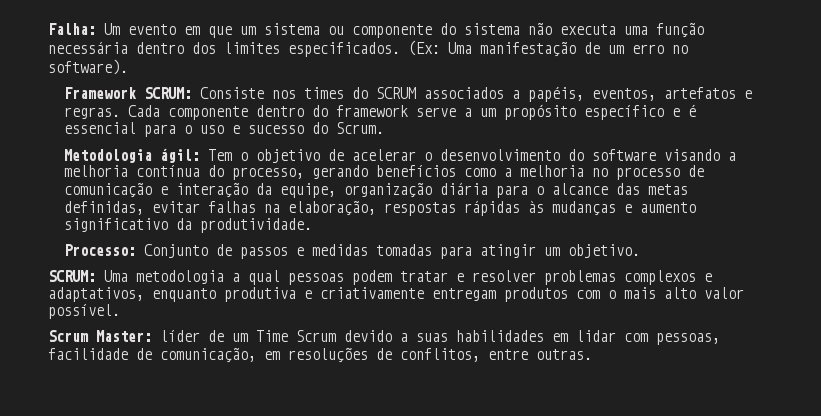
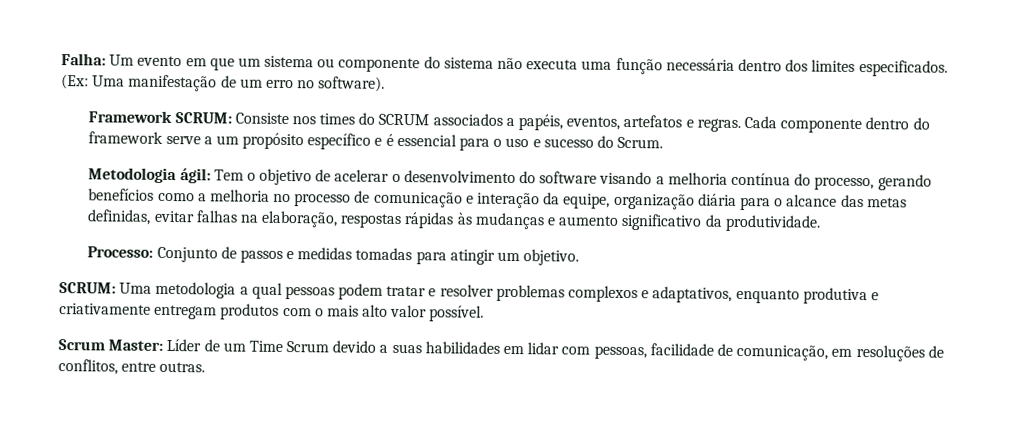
[160,330,200,342] líder -> [166,338,202,352] Líder

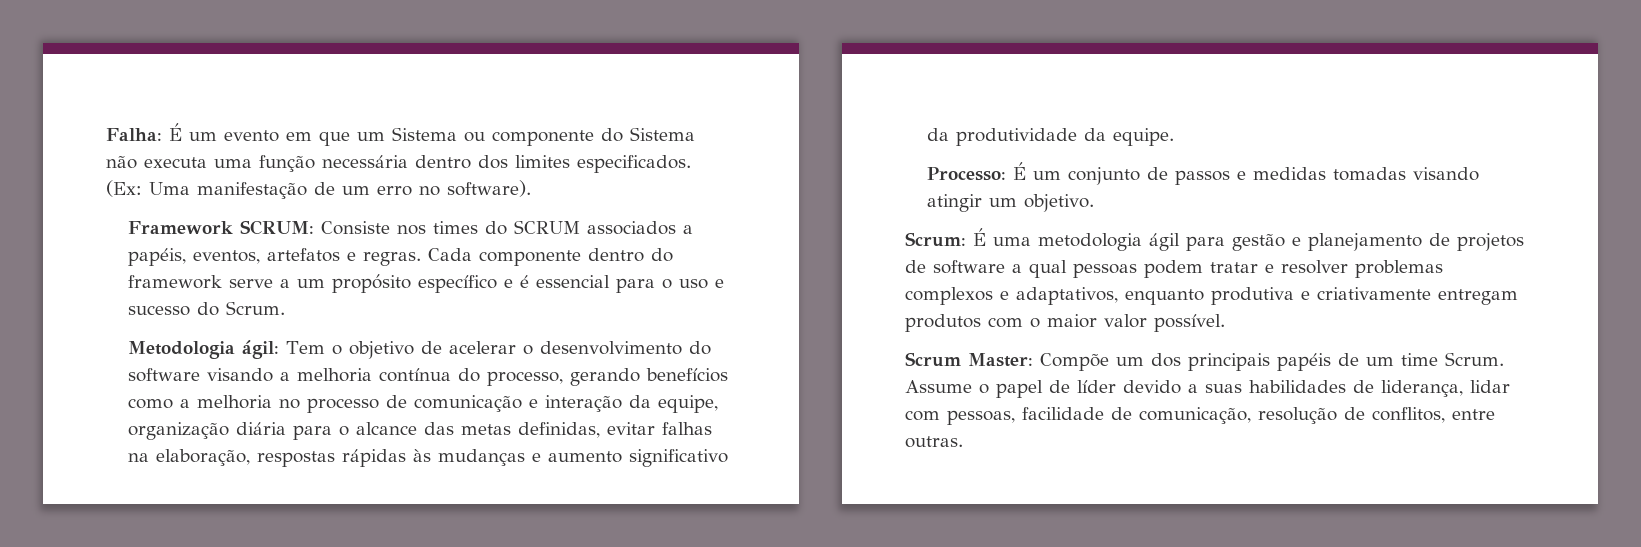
[109,54,135,66] Um -> [169,123,217,141] É um
[264,55,315,68] sistema -> [392,127,457,141] Sistema
[443,57,494,69] sistema -> [630,127,695,141] Sistema
[724,214,821,232] [87,246,218,263] produtividade. // Processo: Conjunto -> [955,128,1174,146] [926,162,1140,185] produtividade da equipe. // Processo: É um conjunto
[415,251,447,265] para -> [1412,167,1479,181] visando
[59,281,237,299] SCRUM: Uma metodologia -> [905,228,1524,251] [905,260,1005,274] Scrum: É uma metodologia ágil para gestão e planejamento de projetos de software
[326,304,389,317] mais alto -> [1047,314,1097,328] maior
[166,338,330,353] Líder de um Time Scrum -> [1040,352,1504,371] [905,380,1116,398] Compõe um dos principais papéis de um time Scrum. Assume o papel de líder
[503,345,525,355] em -> [1353,380,1463,397] de liderança,
[831,344,925,362] em resoluções -> [1258,407,1337,424] resolução

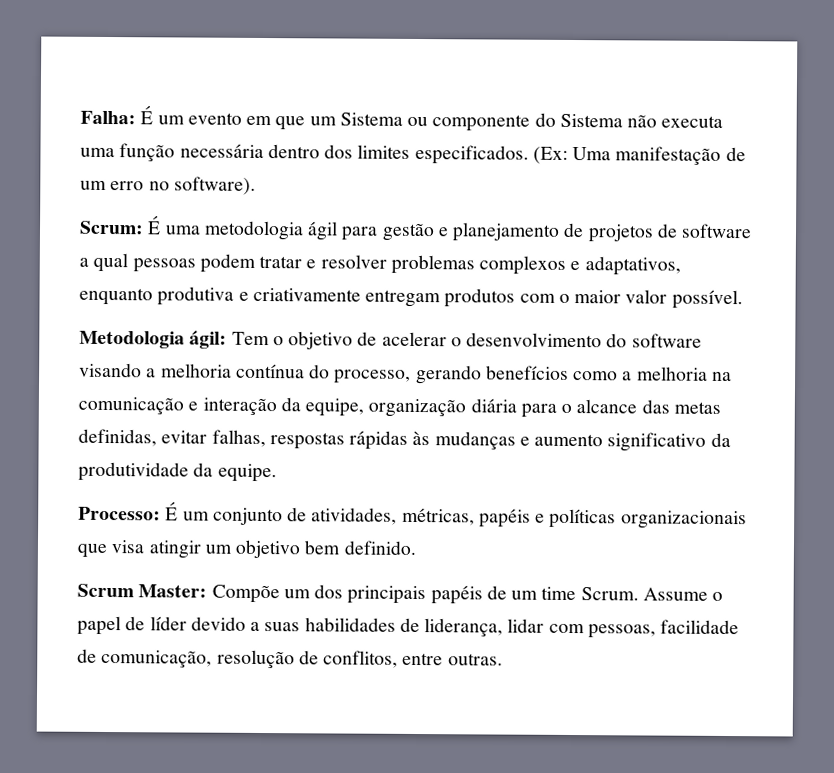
[127,220,693,235] [127,248,673,266] [127,274,724,293] [127,301,285,316] [127,340,711,359] [127,368,728,386] [127,395,718,413] [127,422,712,440] [127,449,728,467] [926,128,1174,146] [926,162,1479,185] [926,194,1094,212] // Framework SCRUM: Consiste nos times do SCRUM associados a papéis, eventos, artefatos e regras. Cada componente dentro do framework serve a um propósito específico e é essencial para o uso e sucesso do Scrum. // Metodologia ágil: Tem o objetivo de acelerar o desenvolvimento do software visando a melhoria contínua do processo, gerando benefícios como a melhoria no processo de comunicação e interação da equipe, organização diária para o alcance das metas definidas, evitar falhas na elaboração, respostas rápidas às mudanças e aumento significativo da produtividade da equipe. // Processo: É um conjunto de passos e medidas tomadas visando atingir um objetivo. -> (256, 185) none
(1225, 323) none -> [79,330,702,350] [79,362,732,385] [78,396,721,418] [78,428,731,452] [78,461,277,483] [78,501,747,530] [77,539,417,559] // Metodologia ágil: Tem o objetivo de acelerar o desenvolvimento do software visando a melhoria contínua do processo, gerando benefícios como a melhoria na comunicação e interação da equipe, organização diária para o alcance das metas definidas, evitar falhas, respostas rápidas às mudanças e aumento significativo da produtividade da equipe. // Processo: É um conjunto de atividades, métricas, papéis e políticas organizacionais que visa atingir um objetivo bem definido.

